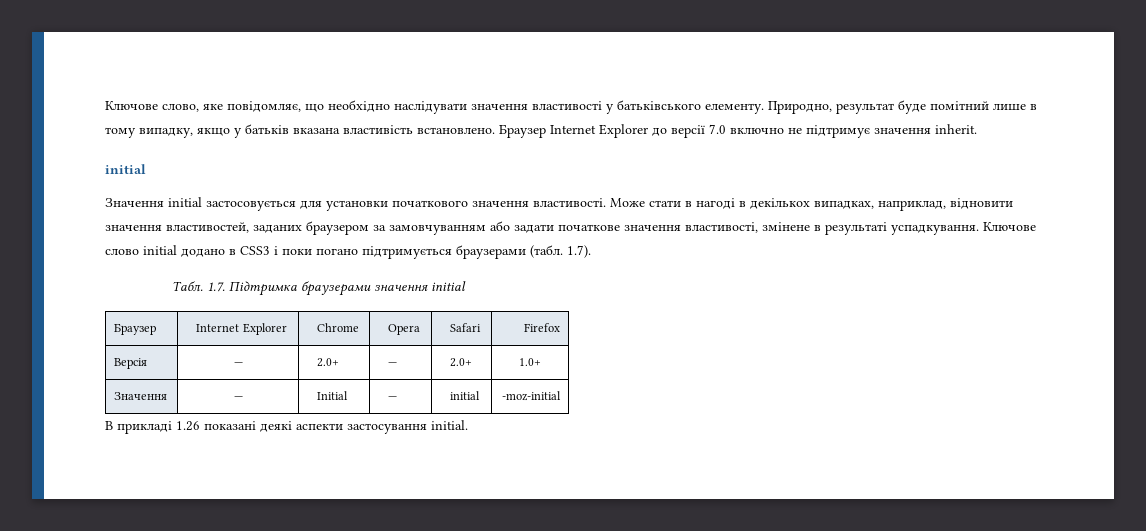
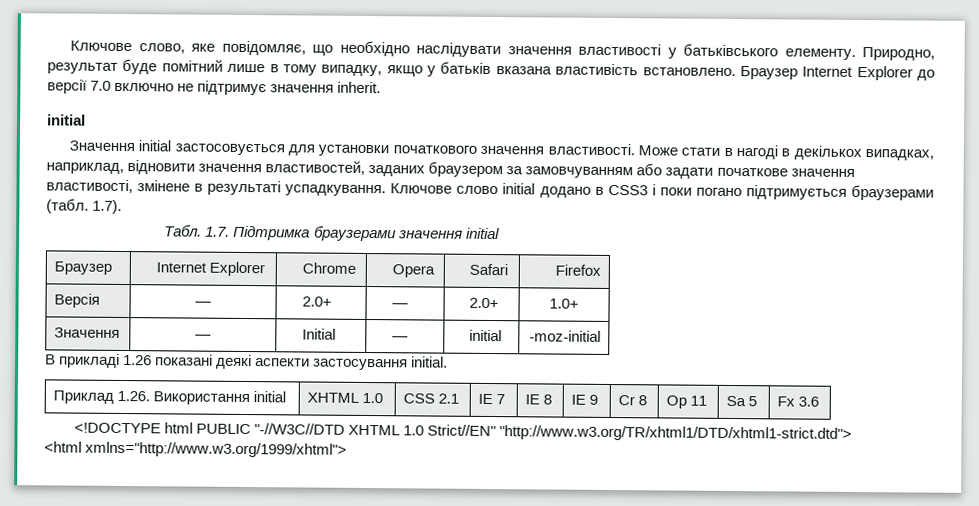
(468, 425) none -> [53,390,287,406] [307,392,384,404] [403,393,460,404] [478,393,506,405] [525,394,553,405] [571,394,599,405] [618,395,648,406] [666,395,708,409] [726,395,758,407] [777,396,820,407] [73,422,852,442] [44,441,348,458] // Приклад 1.26. Використання initial | XHTML 1.0 | CSS 2.1 | IE 7 | IE 8 | IE 9 | Cr 8 | Op 11 | Sa 5 | Fx 3.6 // <!DOCTYPE html PUBLIC "-//W3C//DTD XHTML 1.0 Strict//EN" "http://www.w3.org/TR/xhtml1/DTD/xhtml1-strict.dtd"> // <html xmlns="http://www.w3.org/1999/xhtml">

